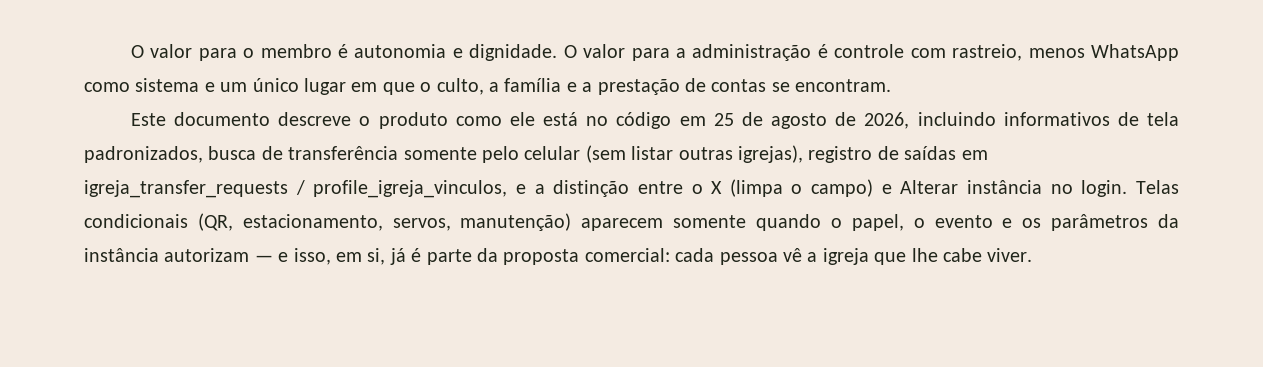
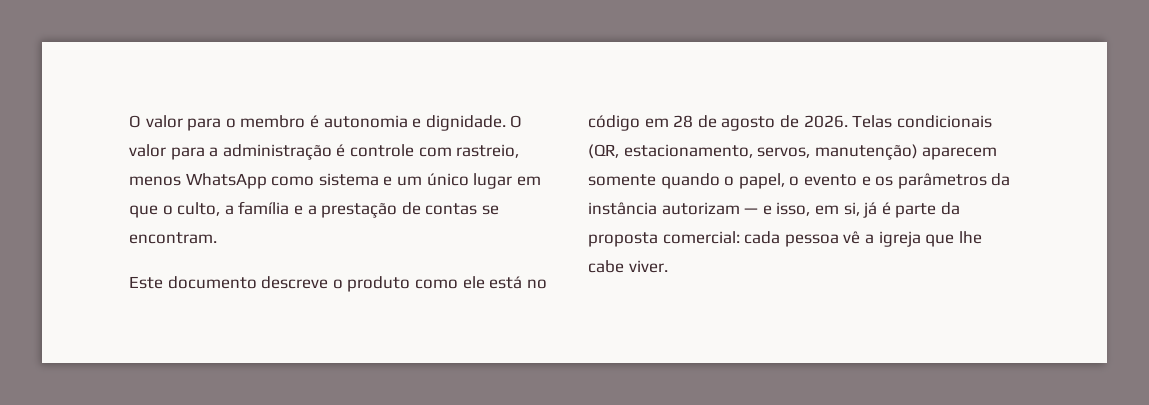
[713,113,734,126] 25 -> [673,115,694,128] 28
[864,112,1179,129] [84,145,988,163] [84,179,1128,198] 2026, incluindo informativos de tela padronizados, busca de transferência somente pelo celular (sem listar outras igrejas), registro de saídas em igreja_transfer_requests / profile_igreja_vinculos, e a distinção entre o X (limpa o campo) e Alterar instância no login. -> [803,115,848,128] 2026.

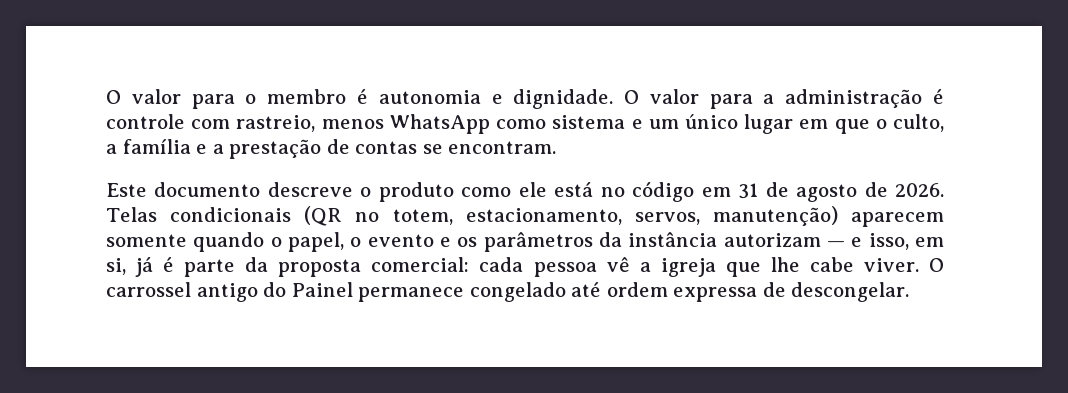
[673,115,694,128] 28 -> [738,183,759,199] 31
[588,144,619,159] (QR, -> [304,206,453,226] (QR no totem,
(668, 266) none -> [929,258,944,272] [106,282,910,302] O carrossel antigo do Painel permanece congelado até ordem expressa de descongelar.

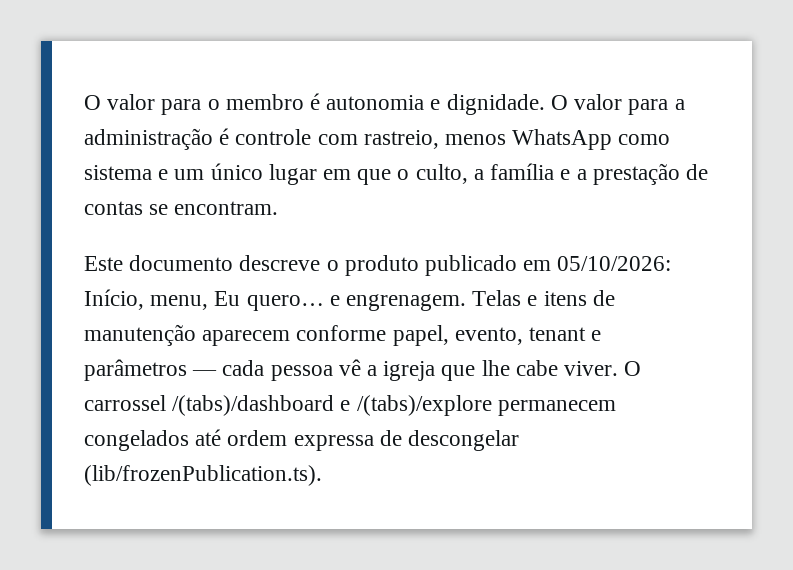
[461,181,945,202] [106,206,944,227] [106,232,945,252] [106,257,470,277] como ele está no código em 31 de agosto de 2026. Telas condicionais (QR no totem, estacionamento, servos, manutenção) aparecem somente quando o papel, o evento e os parâmetros da instância autorizam — e isso, em si, já é parte da proposta comercial: -> [425,255,672,276] [84,289,615,311] [84,324,602,346] [84,359,218,381] publicado em 05/10/2026: Início, menu, Eu quero… e engrenagem. Telas e itens de manutenção aparecem conforme papel, evento, tenant e parâmetros —
[196,282,566,302] antigo do Painel permanece congelado -> [172,395,616,416] [84,430,189,451] /(tabs)/dashboard e /(tabs)/explore permanecem congelados
[791,282,910,302] descongelar. -> [408,430,520,451] [84,465,322,486] descongelar (lib/frozenPublication.ts).

